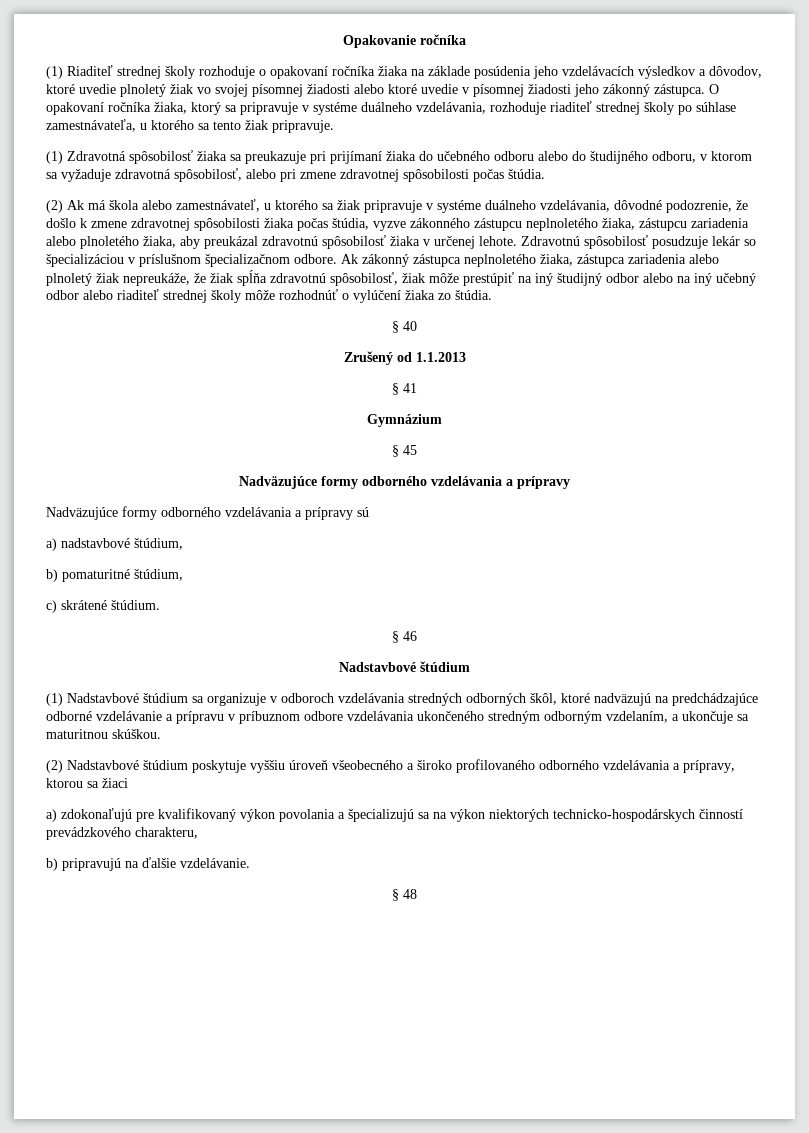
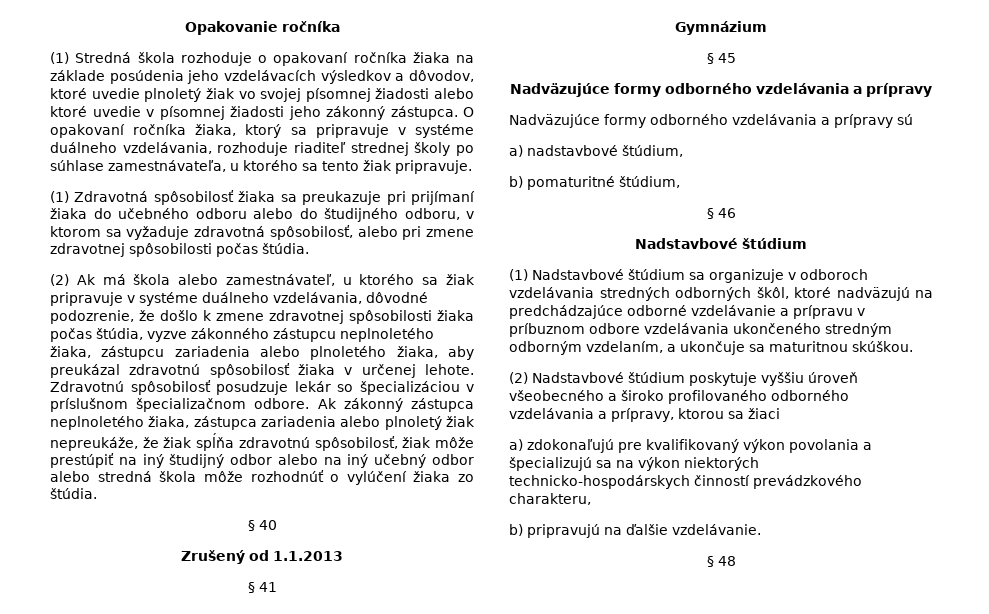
[67,65,195,79] Riaditeľ strednej školy -> [75,52,175,63] Stredná škola
[117,289,241,303] riaditeľ strednej školy -> [97,471,197,482] stredná škola
[46,600,160,613] // c) skrátené štúdium. -> (680, 182) none

